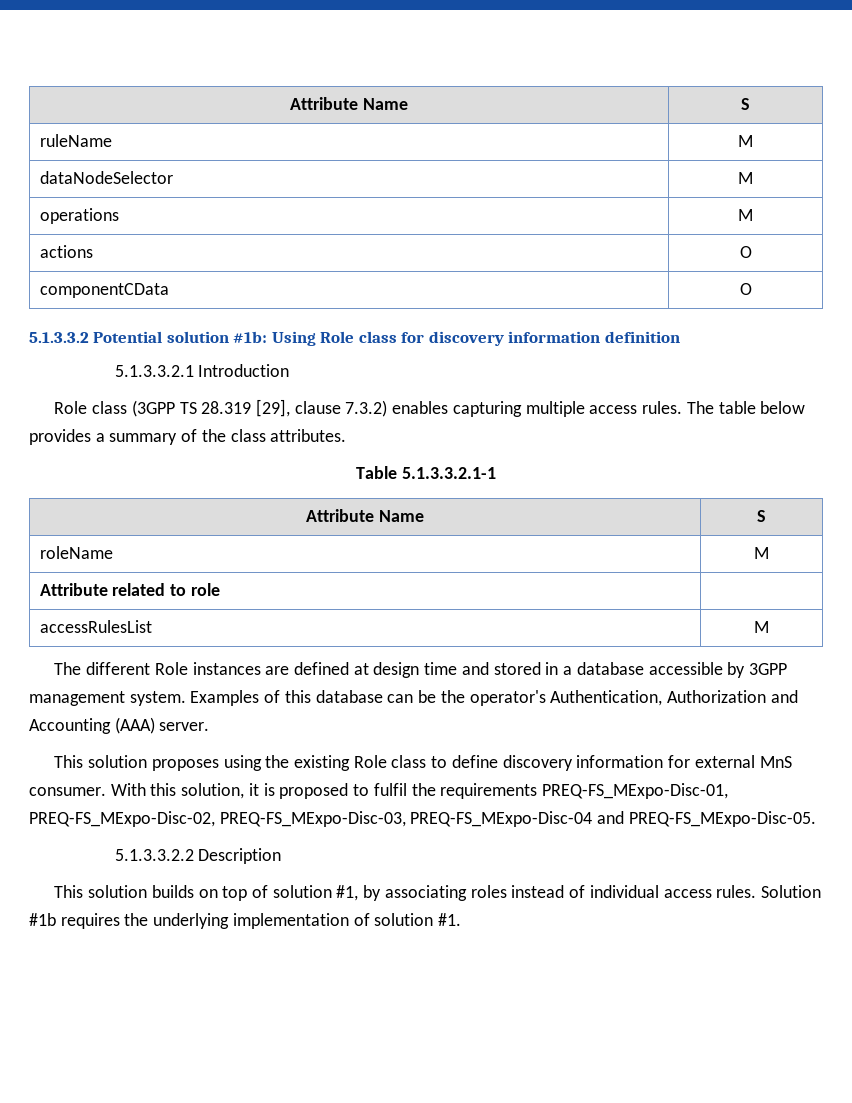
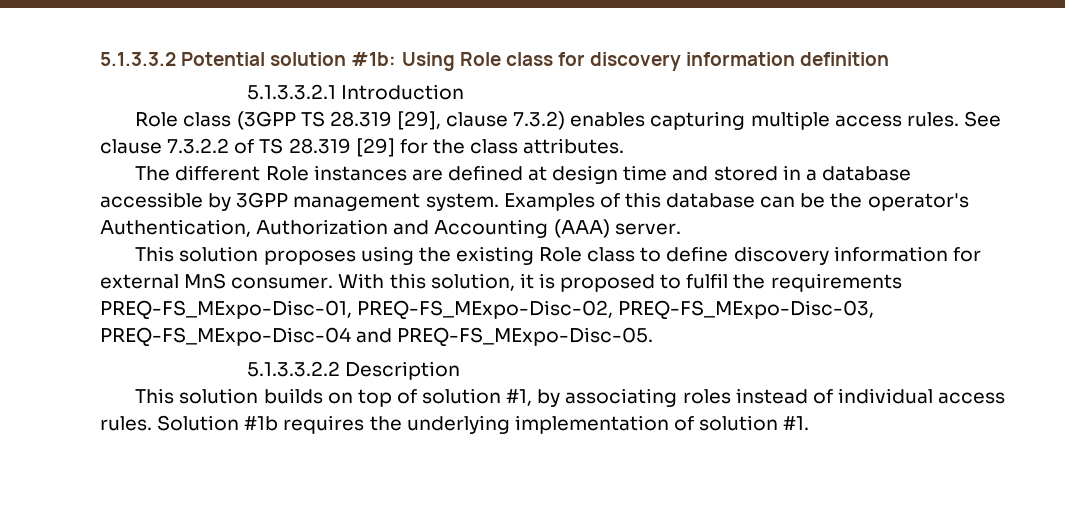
[290,97,408,110] [741,98,750,110] [39,134,112,147] [738,135,753,147] [39,171,173,184] [738,172,753,184] [39,208,119,224] [738,209,753,221] [39,245,93,258] [739,246,752,258] [39,283,169,298] [739,283,752,295] Attribute Name | S // ruleName | M // dataNodeSelector | M // operations | M // actions | O // componentCData | O // -> (100, 59) none
[686,401,806,414] [29,429,347,445] [356,466,496,479] [306,509,424,522] [757,510,766,522] [39,546,113,559] [754,547,769,559] [39,583,220,596] [39,620,152,633] [754,621,769,633] The table below provides a summary of the class attributes. // Table 5.1.3.3.2.1-1 // Attribute Name | S // roleName | M // Attribute related to role | // accessRulesList | M -> [963,111,1001,127] [100,138,625,157] See clause 7.3.2.2 of TS 28.319 [29] for the class attributes.

